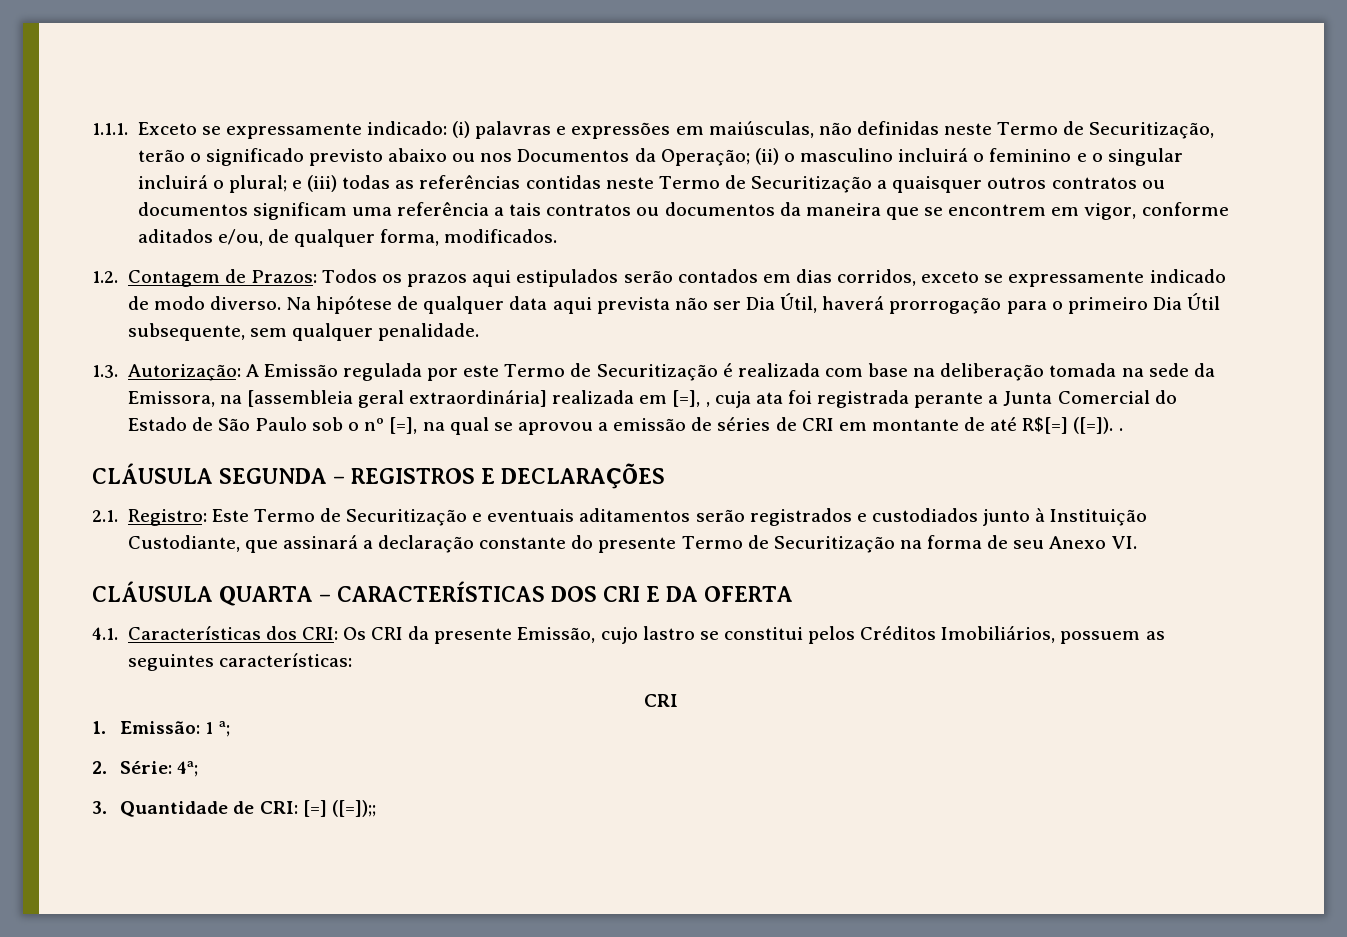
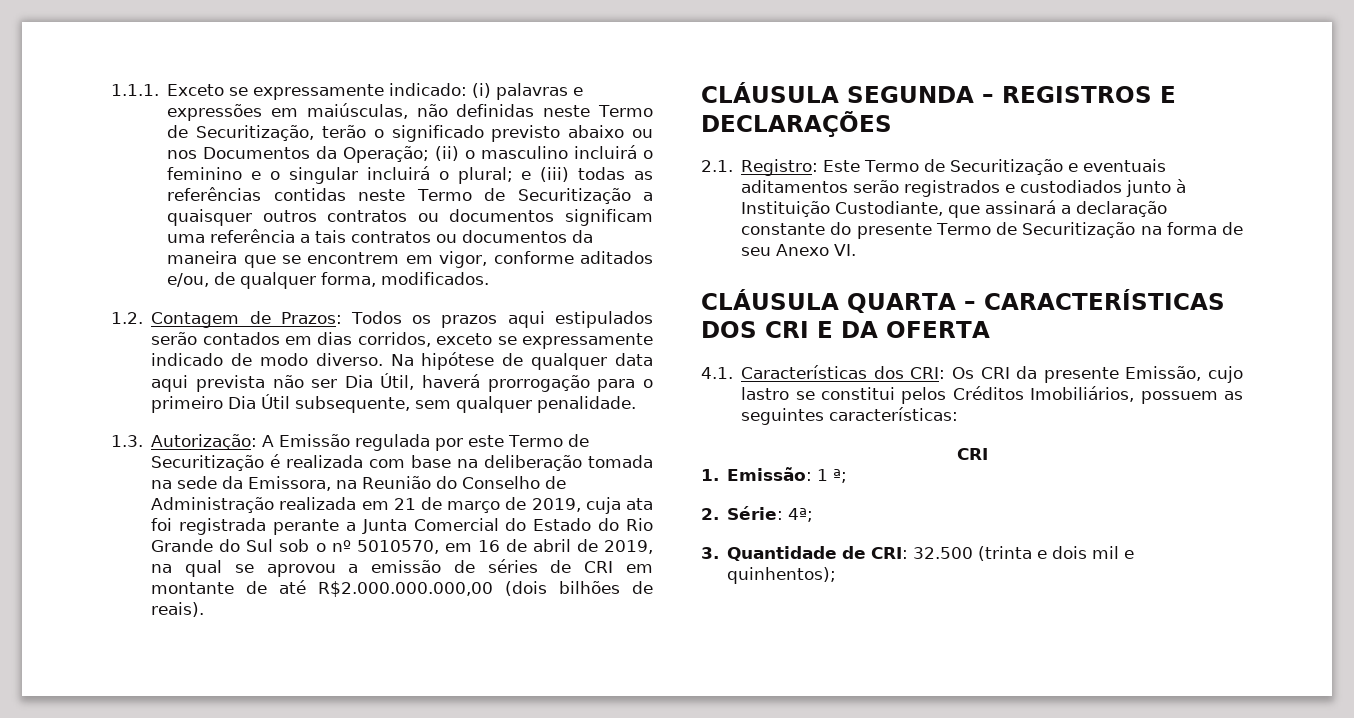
[246,390,710,408] [assembleia geral extraordinária] realizada em [=], , -> [362,476,567,489] [151,497,581,513] Reunião do Conselho de Administração realizada em 21 de março de 2019,
[191,417,418,434] de São Paulo sob o nº [=], -> [598,518,653,531] [151,539,653,554] do Rio Grande do Sul sob o nº 5010570, em 16 de abril de 2019,
[1022,417,1123,434] R$[=] ([=]). . -> [318,581,653,597] [151,602,205,617] R$2.000.000.000,00 (dois bilhões de reais).
[302,800,376,817] [=] ([=]);; -> [913,546,1135,561] [727,567,837,584] 32.500 (trinta e dois mil e quinhentos);

